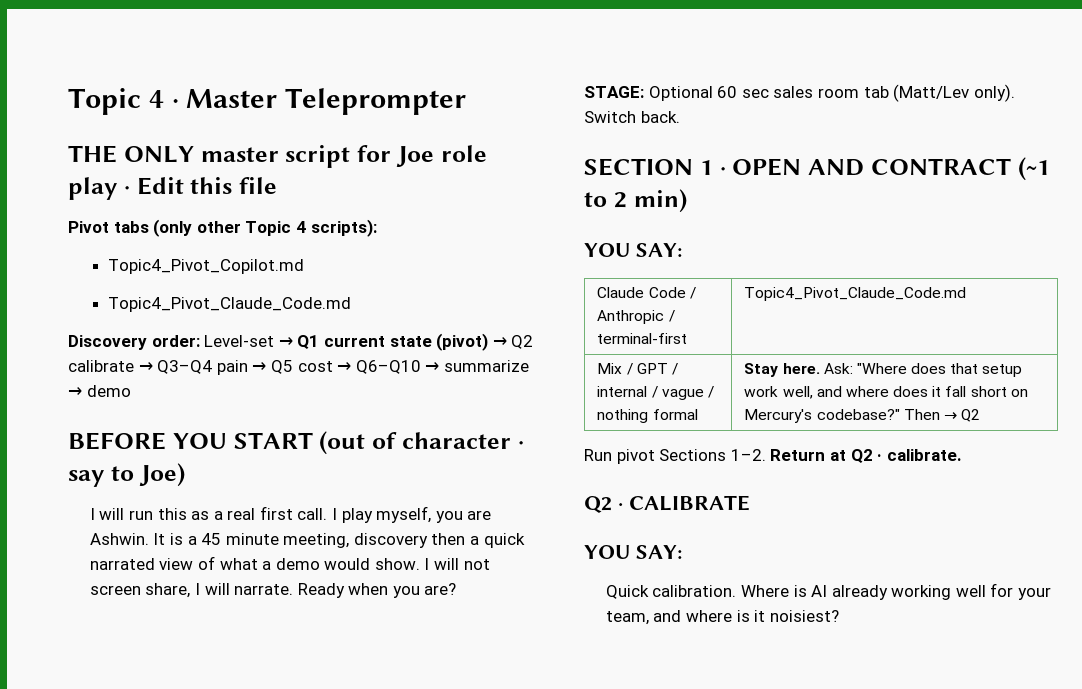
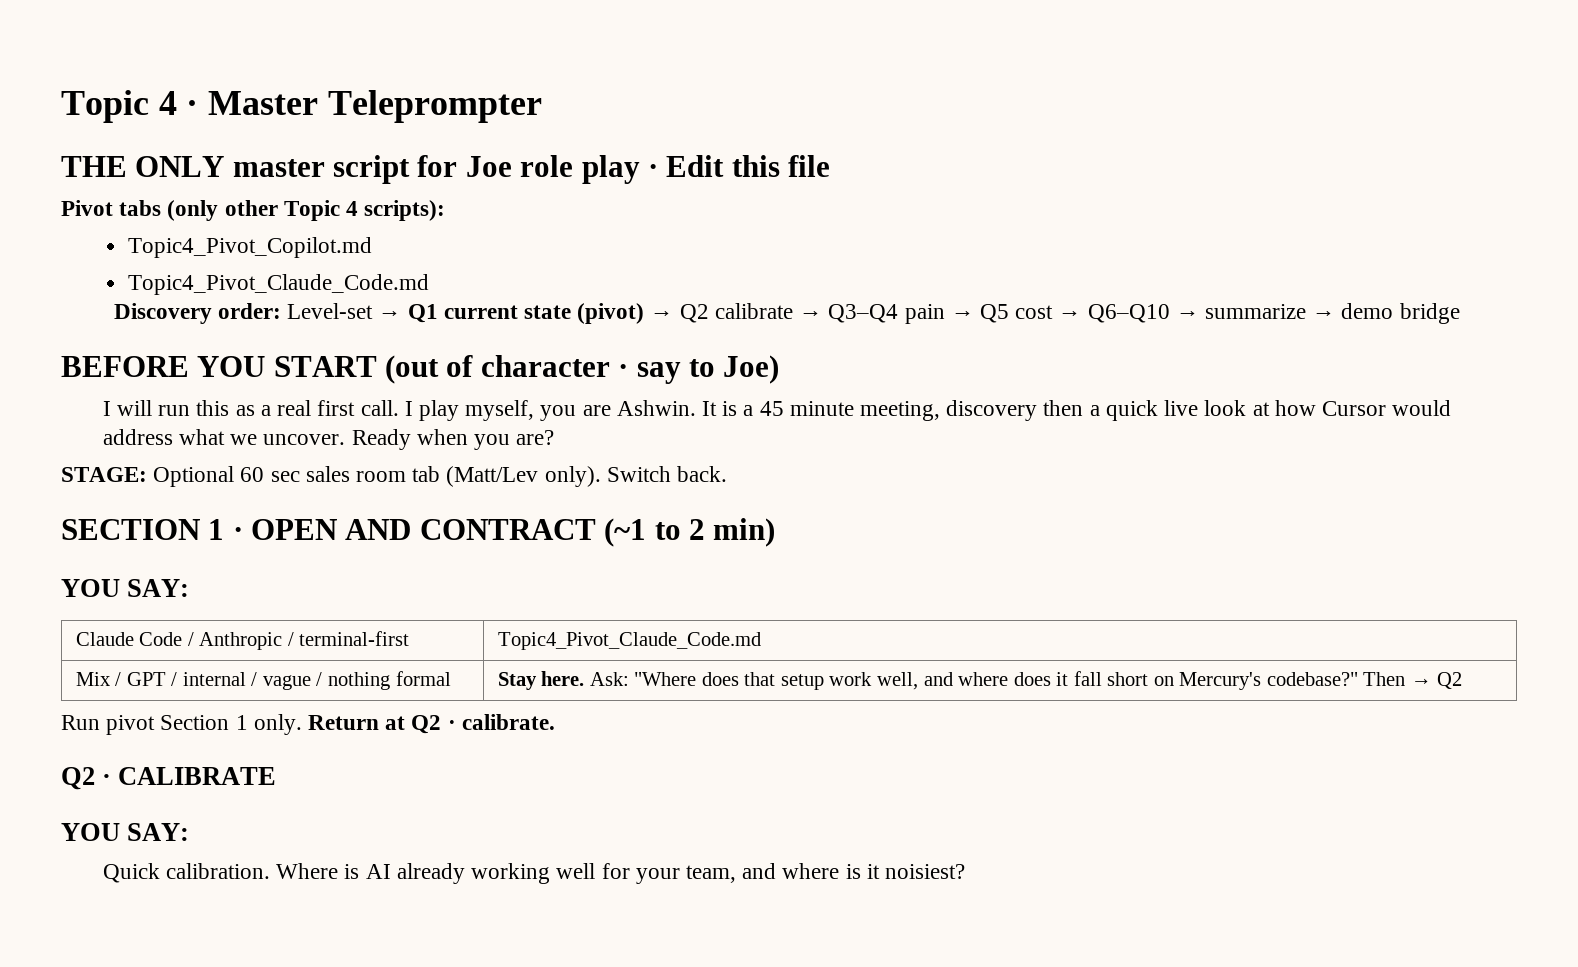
(131, 391) none -> [1399,303,1460,324] bridge
[89,556,490,570] [89,583,294,598] narrated view of what a demo would show. I will not screen share, I will narrate. -> [1164,400,1452,416] [102,429,346,445] live look at how Cursor would address what we uncover.
[659,449,766,461] Sections 1–2. -> [160,714,302,735] Section 1 only.

